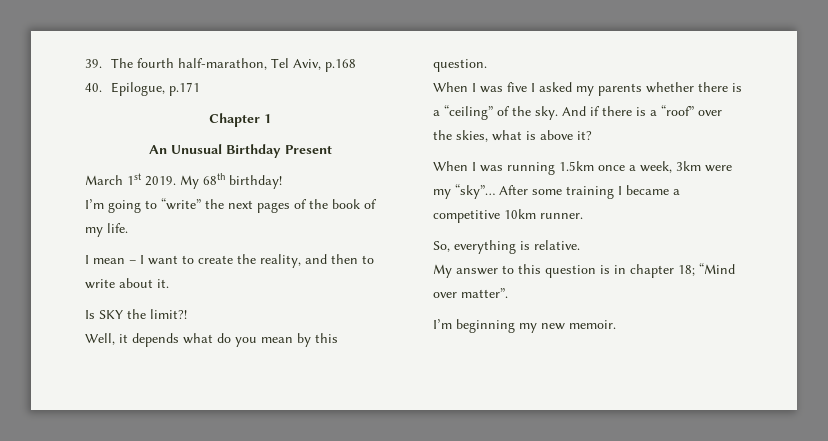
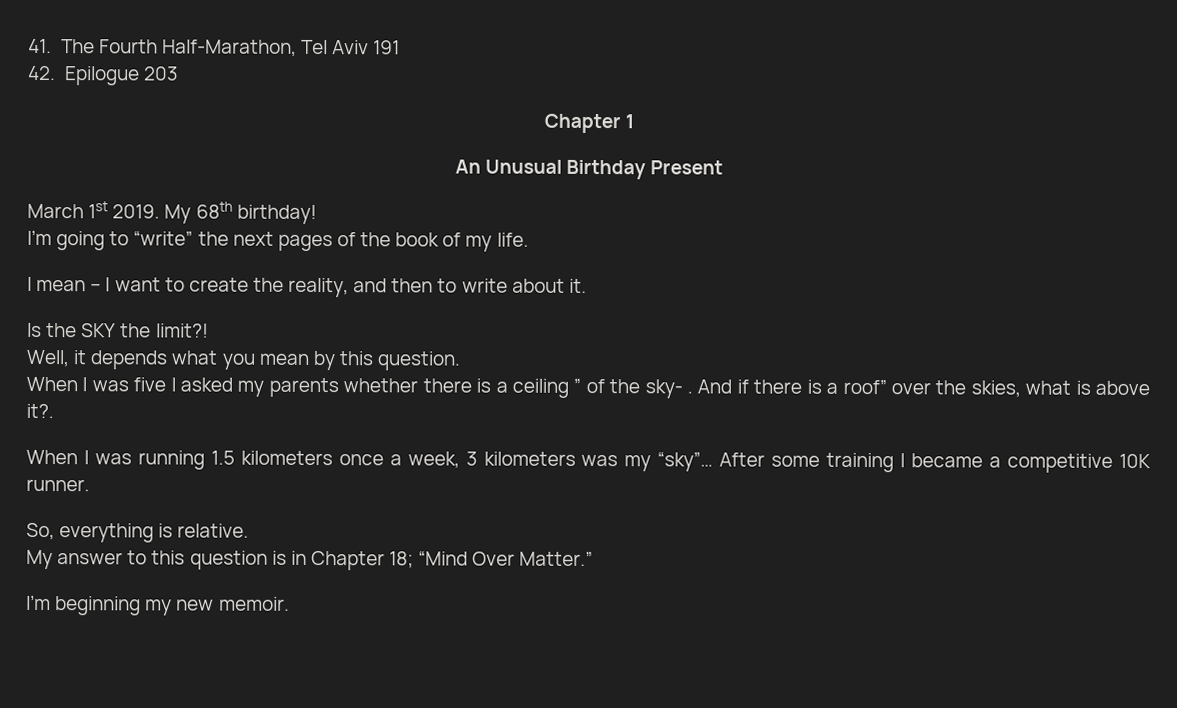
[85,58,357,72] [85,82,201,96] 39. The fourth half-marathon, Tel Aviv, p.168 // 40. Epilogue, p.171 -> [28,38,401,57] [28,65,179,86] 41. The Fourth Half-Marathon, Tel Aviv 191 // 42. Epilogue 203
(95, 314) none -> [46,323,78,338] the
[217,333,231,343] do -> (219, 357) none
[444,105,558,120] “ceiling” of the sky. -> [511,377,694,399] ceiling ” of the sky- .
[661,105,694,116] “roof” -> [842,378,887,395] roof”
[577,131,592,140] it? -> [26,403,54,419] it?.
[559,161,594,171] 1.5km -> [210,450,333,466] 1.5 kilometers
[676,161,732,172] 3km were -> [465,451,619,467] 3 kilometers was
[504,209,536,219] 10km -> [1119,453,1152,469] 10K
[630,264,674,278] chapter -> [310,550,385,571] Chapter
[433,288,508,298] over matter”. -> [472,550,594,567] Over Matter.”

